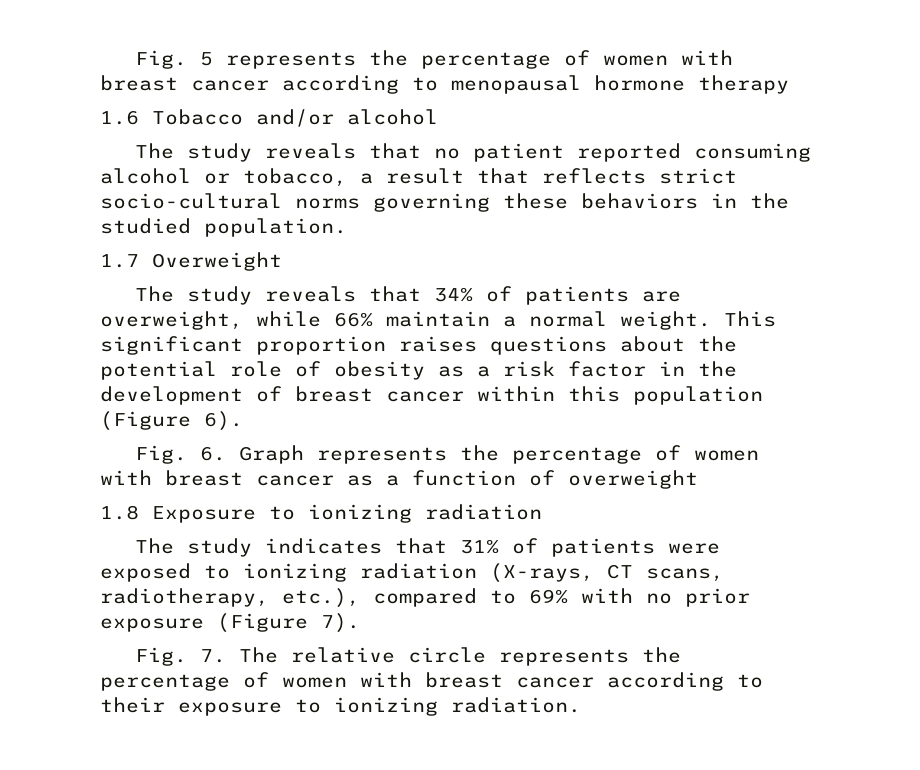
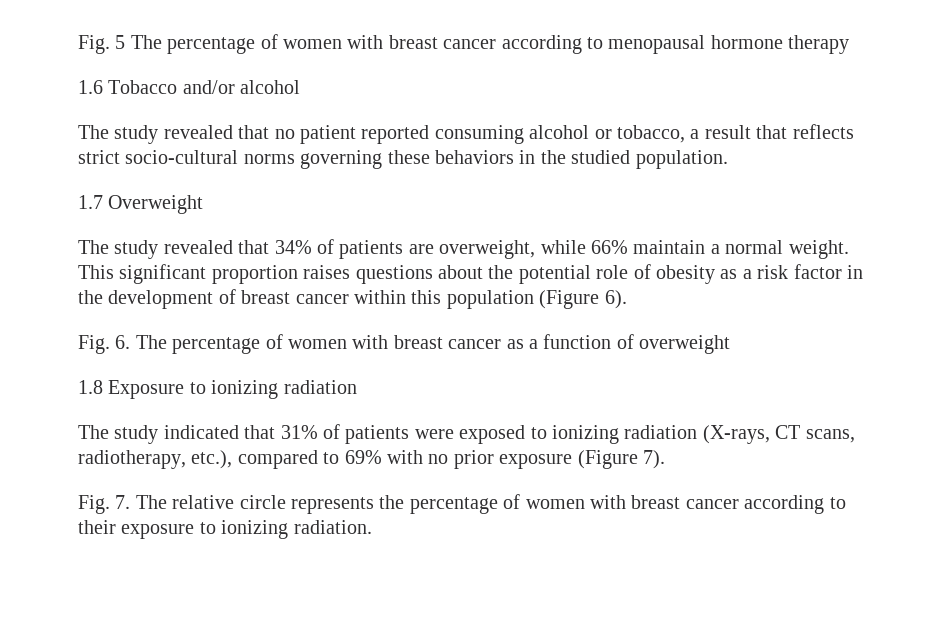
[226,50,409,69] represents the -> [130,35,162,49] The
[265,143,357,159] reveals -> [163,125,233,139] revealed
[265,286,357,302] reveals -> [163,240,233,254] revealed
[239,445,500,464] Graph represents the -> [135,335,167,349] The
[265,538,383,554] indicates -> [163,425,239,439] indicated

